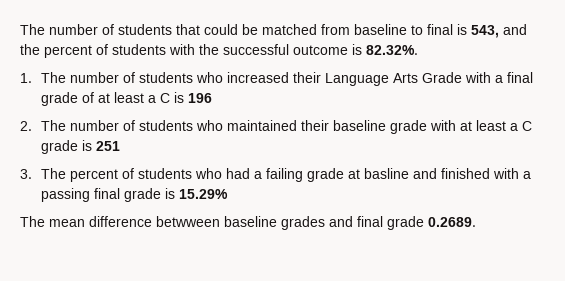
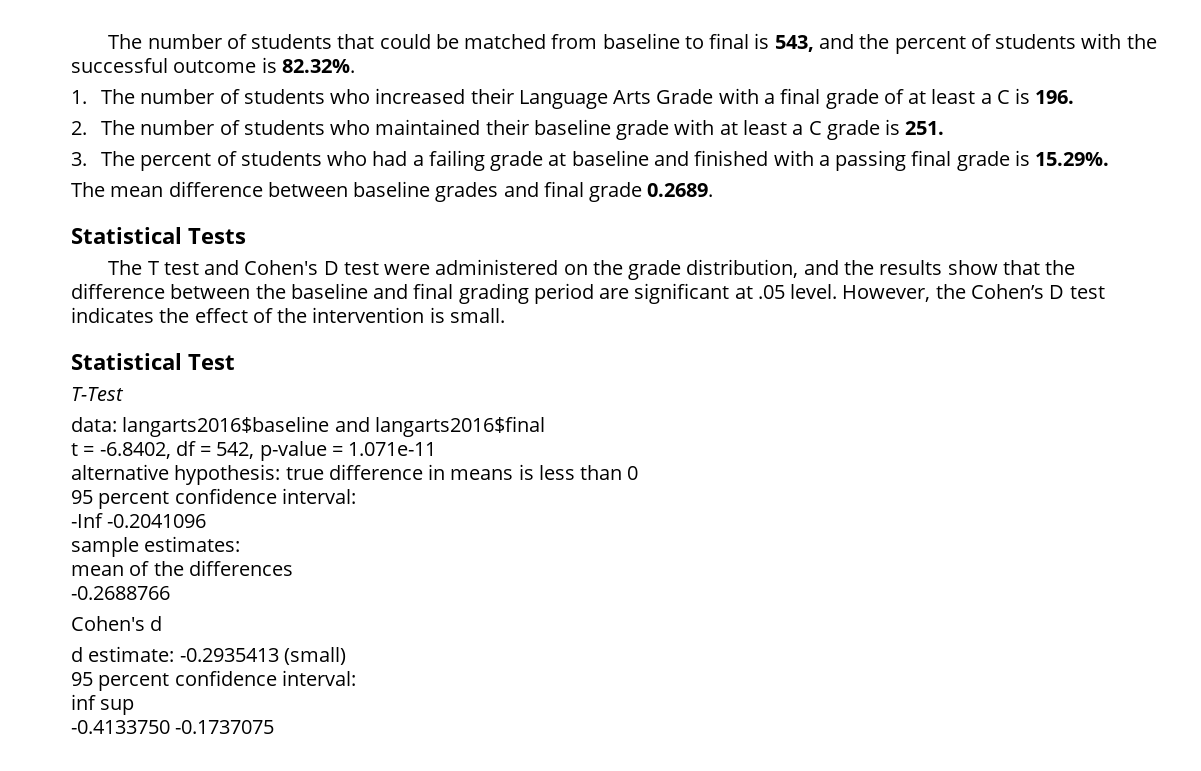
[187,93,212,103] 196 -> [1035,90,1075,104] 196.
[95,141,120,151] 251 -> [905,121,945,135] 251.
[363,168,409,179] basline -> [571,150,649,166] baseline
[178,189,228,199] 15.29% -> [1035,152,1110,166] 15.29%.
[156,216,220,227] betwween -> [267,182,348,197] between
(476, 222) none -> [71,227,246,244] [108,259,1076,280] [71,283,1105,304] [71,307,505,323] [71,353,235,370] [71,387,124,401] [71,416,545,437] [71,441,437,461] [71,464,639,485] [71,488,356,509] [71,513,207,528] [71,536,241,557] [71,560,293,576] [71,586,170,600] [71,616,163,631] [71,646,346,665] [71,670,356,691] [71,694,135,715] [71,720,275,734] // Statistical Tests // The T test and Cohen's D test were administered on the grade distribution, and the results show that the difference between the baseline and final grading period are significant at .05 level. However, the Cohen’s D test indicates the effect of the intervention is small. // Statistical Test // T-Test // data: langarts2016$baseline and langarts2016$final // t = -6.8402, df = 542, p-value = 1.071e-11 // alternative hypothesis: true difference in means is less than 0 // 95 percent confidence interval: // -Inf -0.2041096 // sample estimates: // mean of the differences // -0.2688766 // Cohen's d // d estimate: -0.2935413 (small) // 95 percent confidence interval: // inf sup // -0.4133750 -0.1737075

